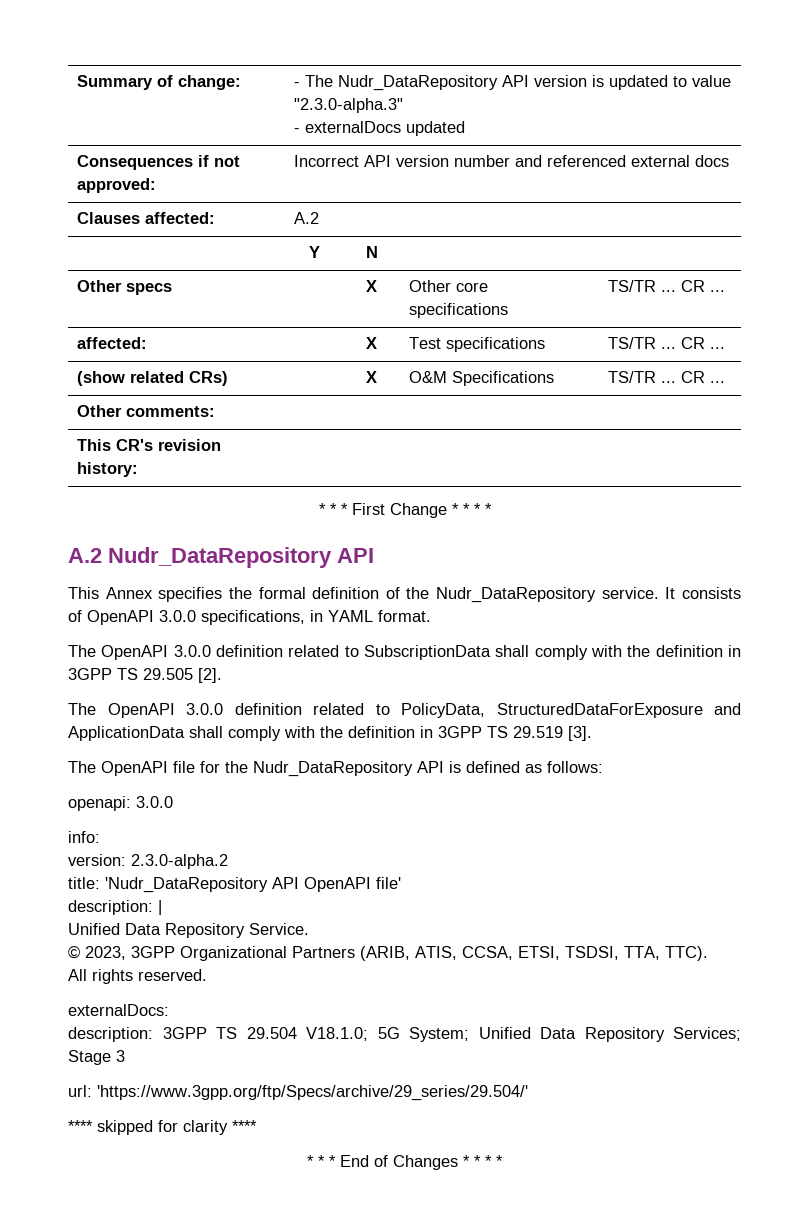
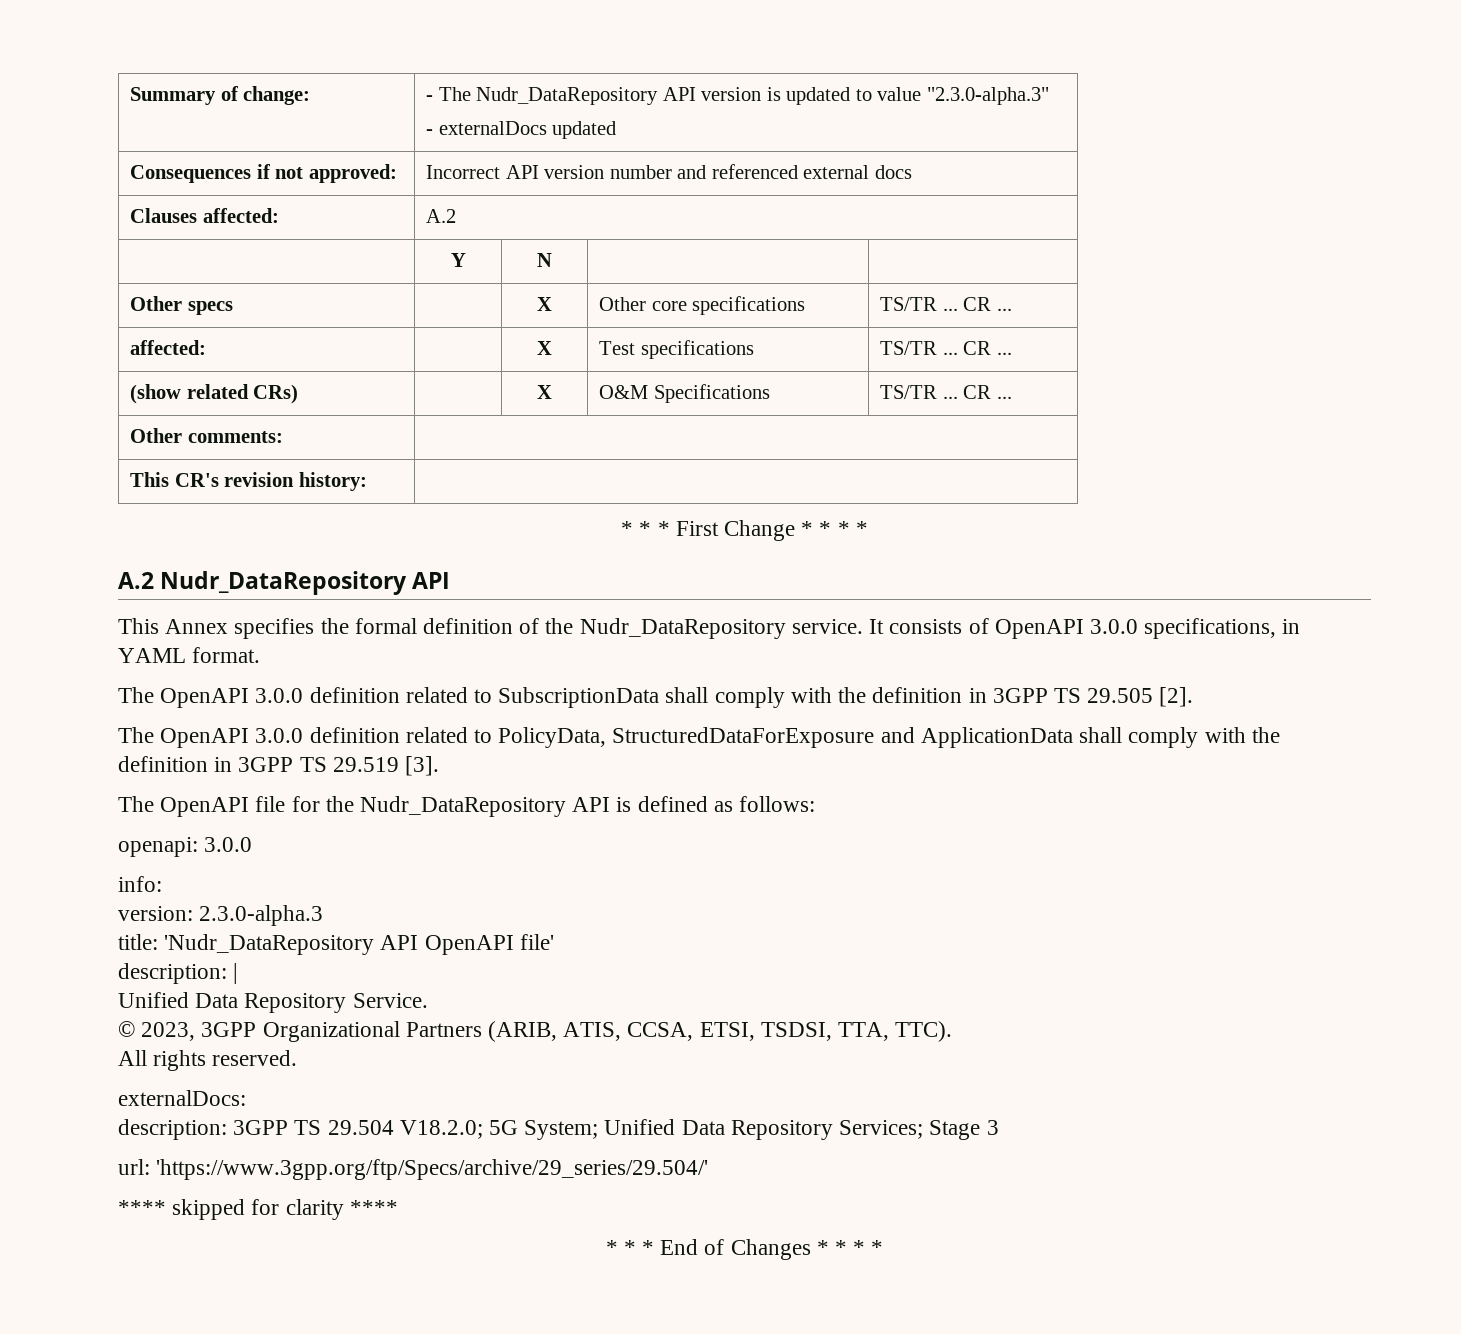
[131,854,228,869] 2.3.0-alpha.2 -> [199,905,324,926] 2.3.0-alpha.3
[306,1027,368,1041] V18.1.0; -> [399,1120,483,1139] V18.2.0;

